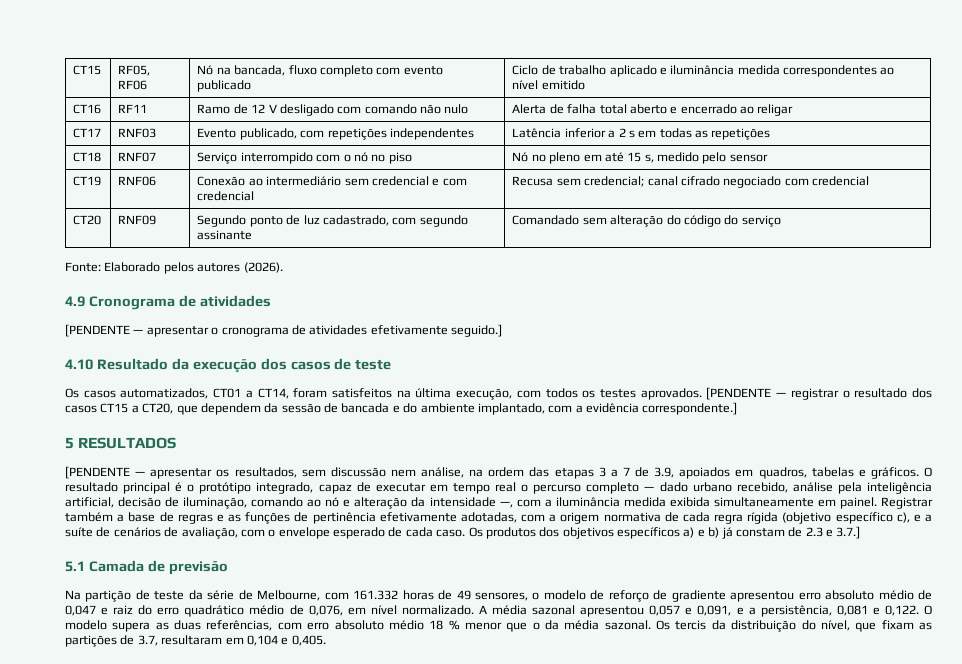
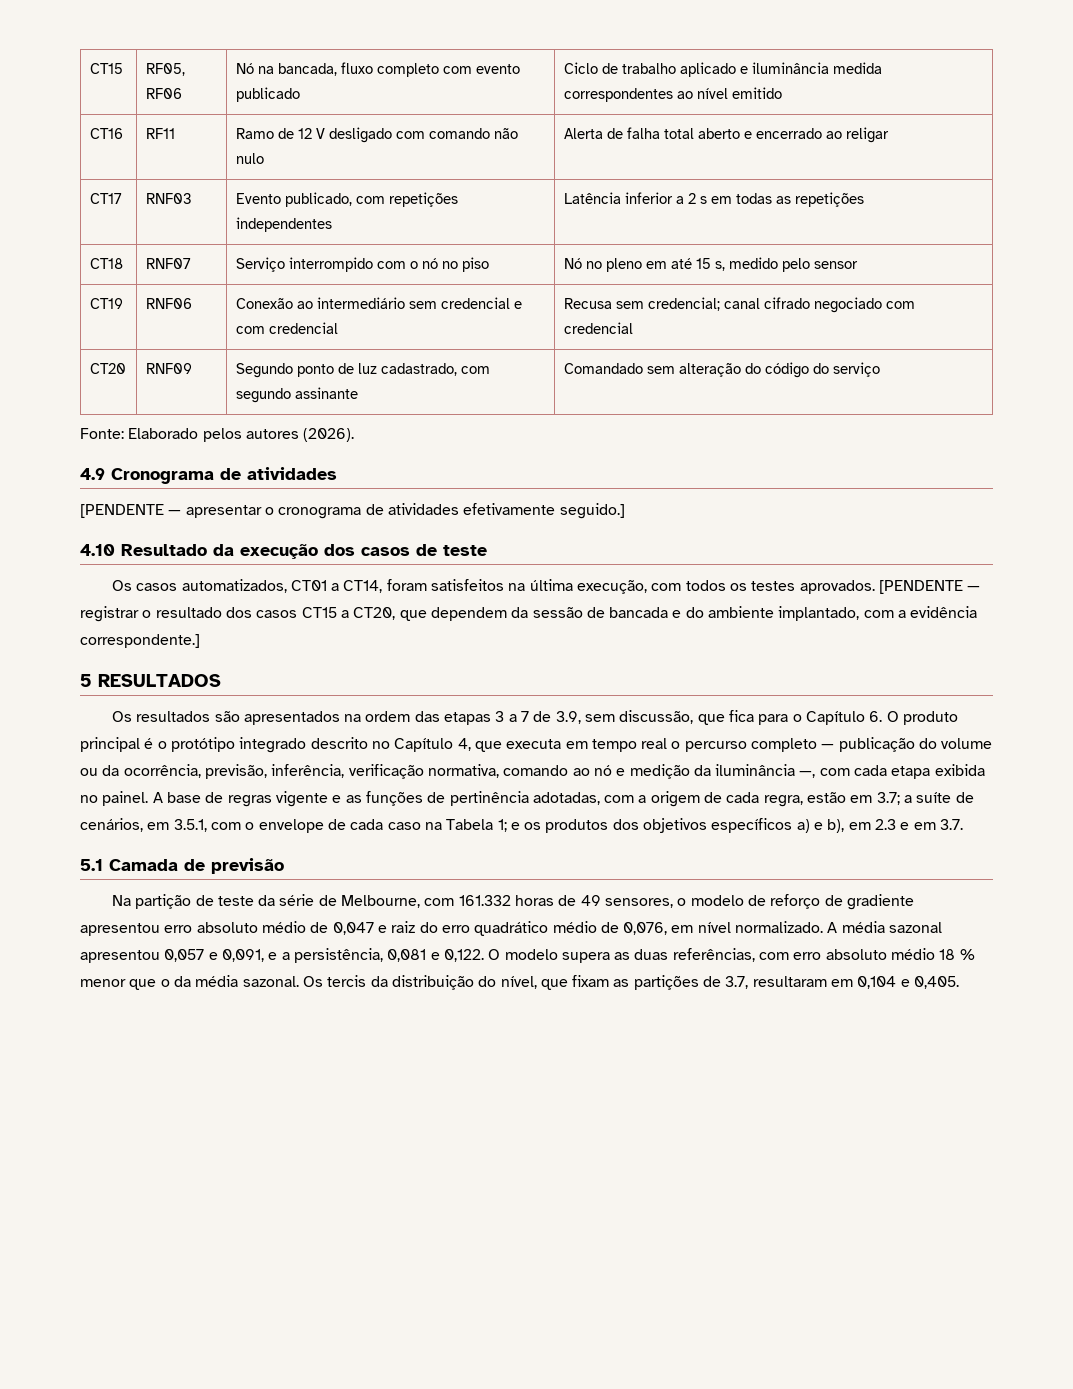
[65,466,464,479] [PENDENTE — apresentar os resultados, sem discussão nem análise, -> [111,711,340,725] Os resultados são apresentados
[679,467,932,479] [65,482,426,494] apoiados em quadros, tabelas e gráficos. O resultado principal é o protótipo integrado, capaz de executar -> [585,710,958,725] [80,737,562,753] sem discussão, que fica para o Capítulo 6. O produto principal é o protótipo integrado descrito no Capítulo 4, que executa
[659,482,932,494] [65,497,933,509] [65,512,125,522] dado urbano recebido, análise pela inteligência artificial, decisão de iluminação, comando ao nó e alteração da intensidade —, com a iluminância medida exibida simultaneamente em painel. Registrar também a -> [838,737,993,752] [80,764,985,779] [80,791,163,806] publicação do volume ou da ocorrência, previsão, inferência, verificação normativa, comando ao nó e medição da iluminância —, com cada etapa exibida no painel. A
(213, 519) none -> [275,791,328,807] vigente
[379,512,457,522] efetivamente -> (529, 798) none
[603,512,932,524] [65,527,238,539] normativa de cada regra rígida (objetivo específico c), e a suíte de cenários de avaliação, -> [704,792,974,807] [80,818,207,832] de cada regra, estão em 3.7; a suíte de cenários, em 3.5.1,
[333,527,483,539] esperado de cada caso. Os -> [327,819,542,832] de cada caso na Tabela 1; e os
[708,526,861,539] b) já constam de 2.3 e 3.7.] -> [827,819,964,833] b), em 2.3 e em 3.7.

